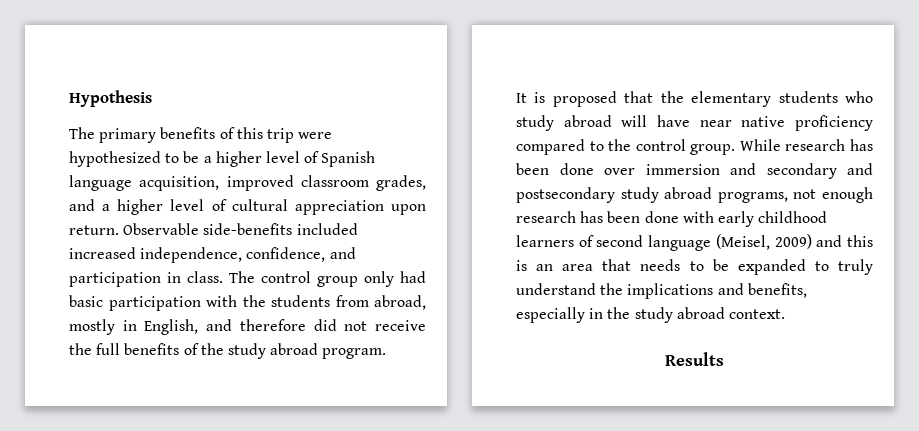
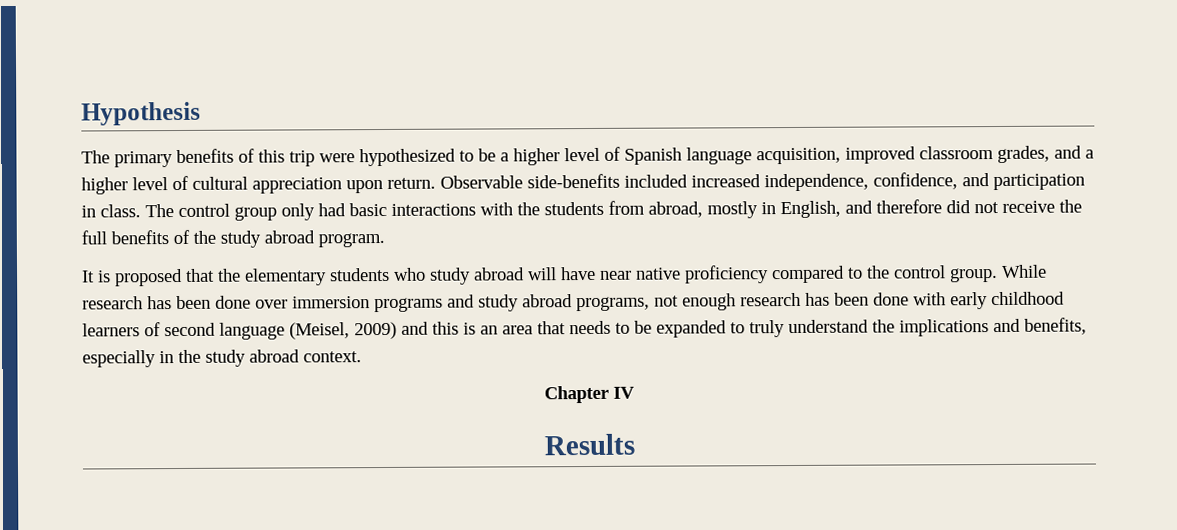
[108,296,201,311] participation -> [391,203,476,216] interactions
[730,163,873,179] [516,187,615,203] and secondary and postsecondary -> [374,294,475,313] programs and
(785, 314) none -> [544,385,635,404] // Chapter IV

